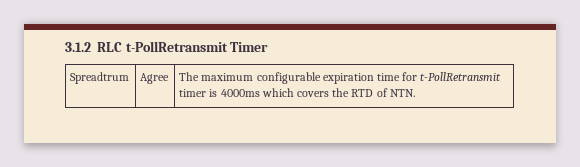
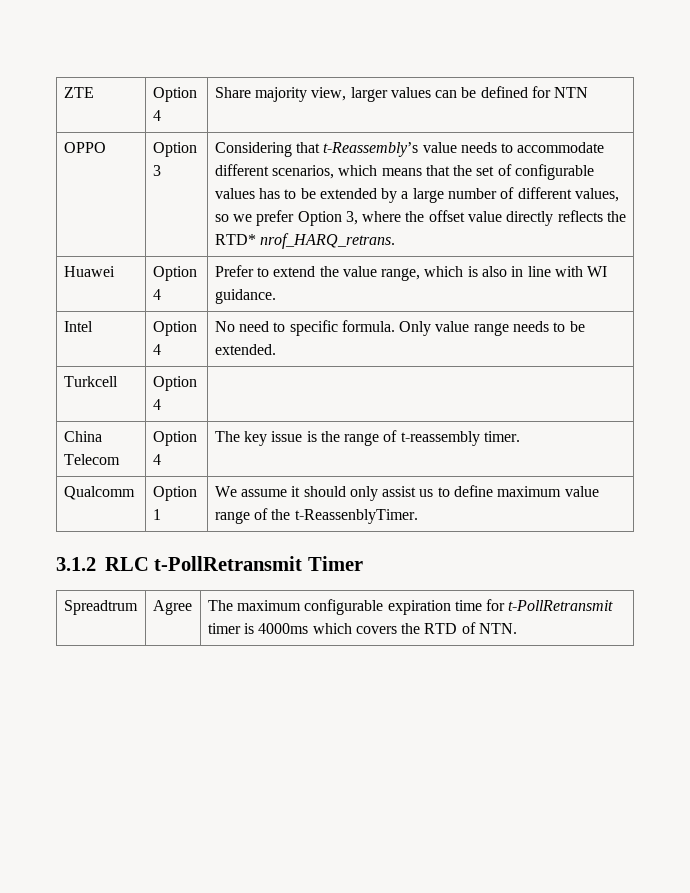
(65, 47) none -> [63,87,94,98] [152,87,197,102] [152,110,161,121] [214,86,589,102] [63,142,106,153] [152,142,197,157] [152,165,161,176] [214,142,605,157] [214,164,595,180] [214,187,620,203] [214,210,627,226] [214,233,395,249] [63,266,115,277] [152,266,197,281] [152,289,161,300] [214,265,608,281] [214,289,276,304] [63,321,93,332] [152,321,197,336] [152,344,161,355] [214,320,585,336] [214,344,276,355] [63,376,118,387] [152,376,197,391] [152,399,161,410] [63,431,102,442] [63,454,120,465] [152,431,197,446] [152,454,161,465] [214,430,521,446] [63,486,135,500] [152,486,197,501] [152,509,161,520] [214,485,599,501] [214,508,418,524] ZTE | Option 4 | Share majority view, larger values can be defined for NTN // OPPO | Option 3 | Considering that t-Reassembly’s value needs to accommodate different scenarios, which means that the set of configurable values has to be extended by a large number of different values, so we prefer Option 3, where the offset value directly reflects the RTD* nrof_HARQ_retrans. // Huawei | Option 4 | Prefer to extend the value range, which is also in line with WI guidance. // Intel | Option 4 | No need to specific formula. Only value range needs to be extended. // Turkcell | Option 4 | // China Telecom | Option 4 | The key issue is the range of t-reassembly timer. // Qualcomm | Option 1 | We assume it should only assist us to define maximum value range of the t-ReassenblyTimer. //

